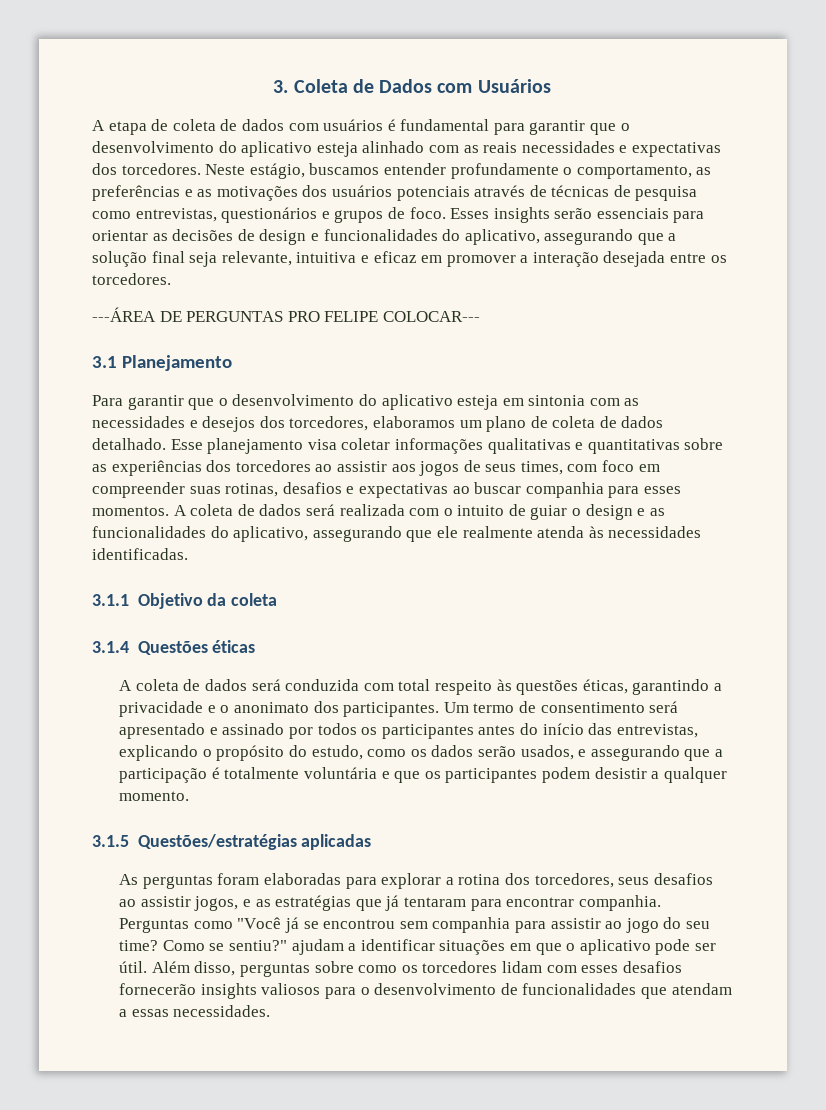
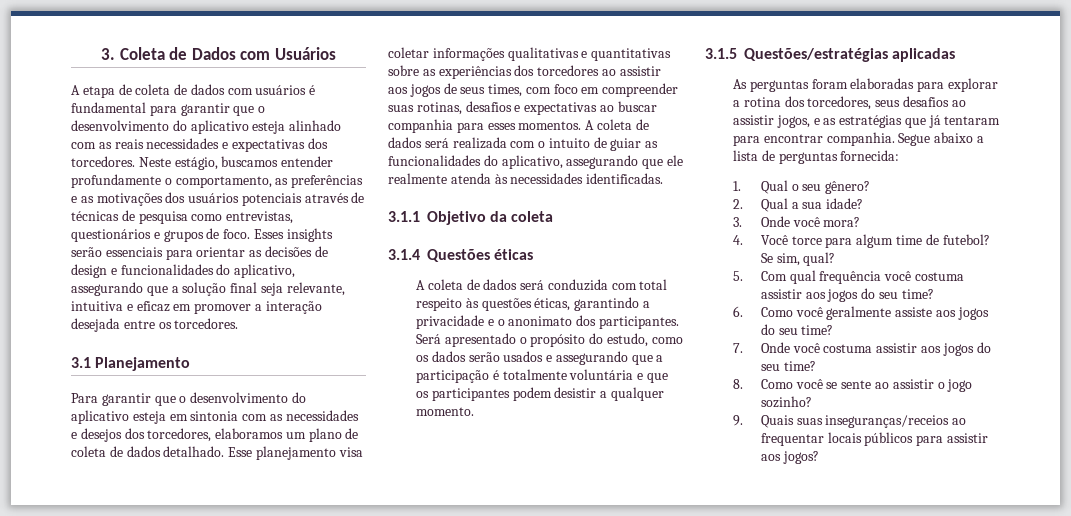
[92,307,480,322] // ---ÁREA DE PERGUNTAS PRO FELIPE COLOCAR--- -> (239, 323) none
[572,504,646,520] o design e -> (642, 144) none
[443,701,679,713] [119,723,698,739] [119,745,199,761] Um termo de consentimento será apresentado e assinado por todos os participantes antes do início das entrevistas, explicando -> [415,333,516,347] Será apresentado
[520,745,574,760] usados, -> [503,351,544,362] usados
[119,917,710,933] [119,939,716,955] [119,961,682,977] [119,983,732,999] [119,1005,271,1017] Perguntas como "Você já se encontrou sem companhia para assistir ao jogo do seu time? Como se sentiu?" ajudam a identificar situações em que o aplicativo pode ser útil. Além disso, perguntas sobre como os torcedores lidam com esses desafios fornecerão insights valiosos para o desenvolvimento de funcionalidades que atendam a essas necessidades. -> [898,132,984,146] [732,150,900,164] [732,180,871,194] [732,198,864,212] [732,216,861,227] [732,234,990,248] [760,252,836,266] [732,270,965,284] [760,288,934,302] [732,306,989,320] [760,324,834,335] [732,342,991,356] [760,361,816,371] [732,379,973,392] [760,396,812,408] [732,415,967,428] [760,432,989,446] [760,451,819,464] Segue abaixo a lista de perguntas fornecida: // 1. Qual o seu gênero? // 2. Qual a sua idade? // 3. Onde você mora? // 4. Você torce para algum time de futebol? Se sim, qual? // 5. Com qual frequência você costuma assistir aos jogos do seu time? // 6. Como você geralmente assiste aos jogos do seu time? // 7. Onde você costuma assistir aos jogos do seu time? // 8. Como você se sente ao assistir o jogo sozinho? // 9. Quais suas inseguranças/receios ao frequentar locais públicos para assistir aos jogos?

